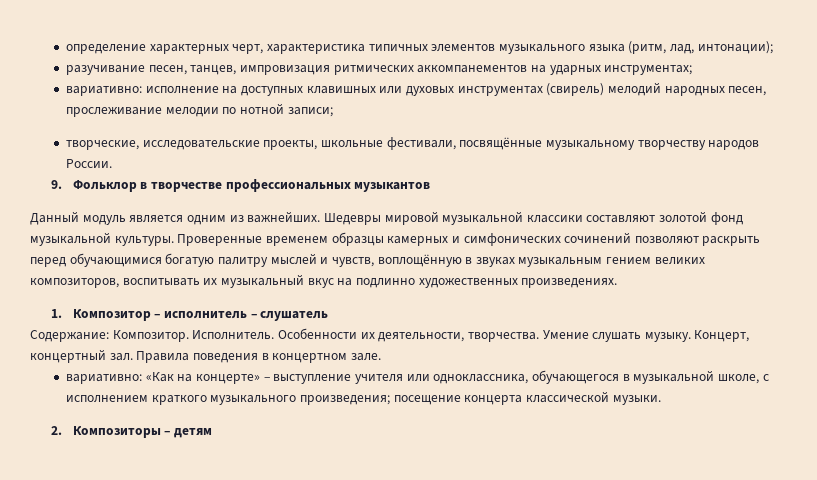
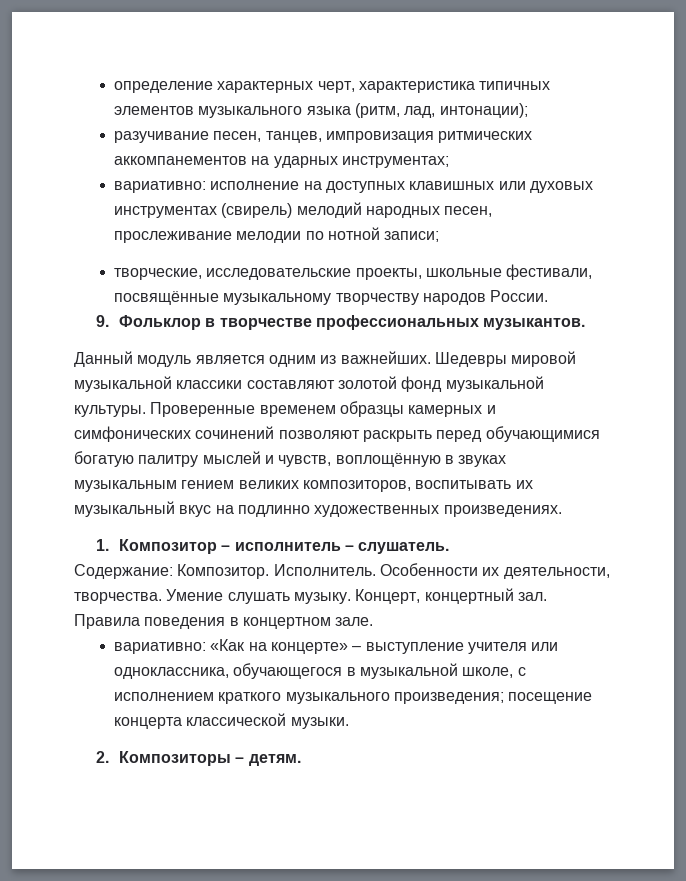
[354,182,431,192] музыкантов -> [483,318,586,330] музыкантов.
[260,311,329,321] слушатель -> [358,542,450,554] слушатель.
[173,428,212,438] детям -> [248,754,301,766] детям.

